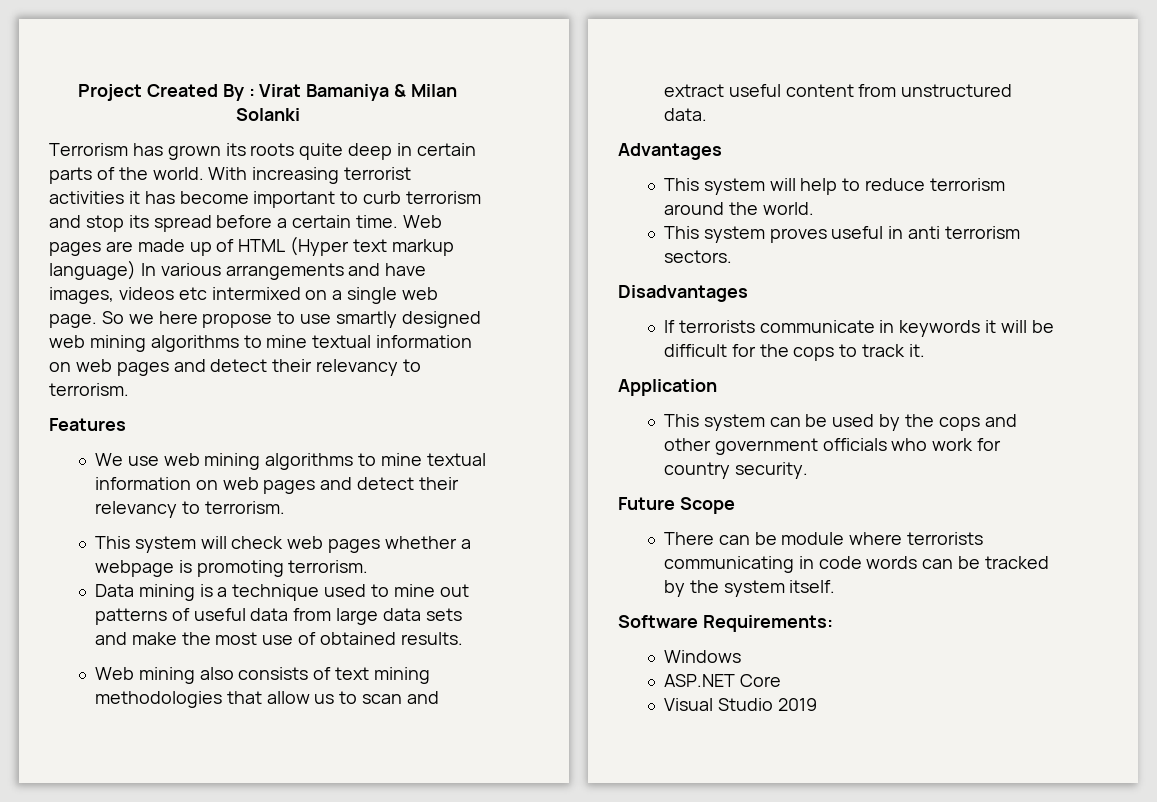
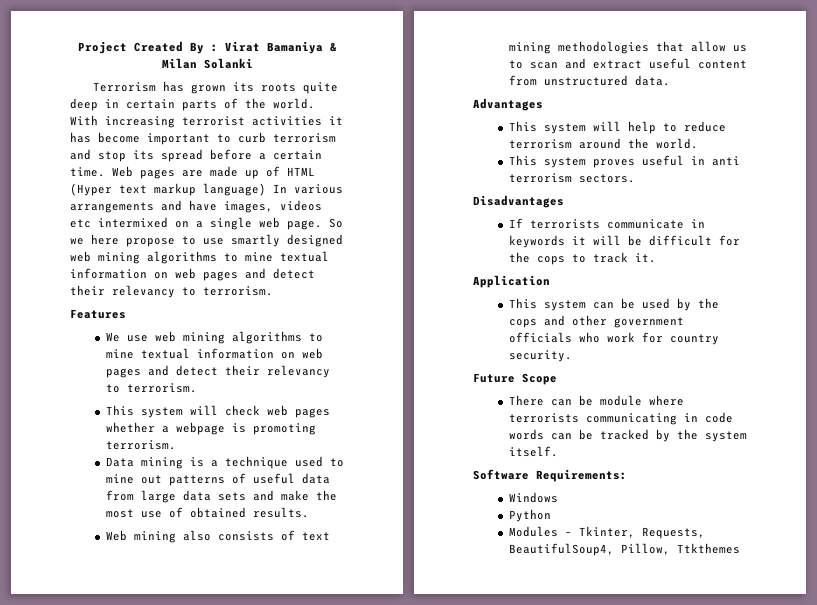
[663,674,781,687] [663,698,817,711] ASP.NET Core // Visual Studio 2019 -> [508,509,551,522] [508,526,705,539] [508,543,740,556] Python // Modules – Tkinter, Requests, BeautifulSoup4, Pillow, Ttkthemes

